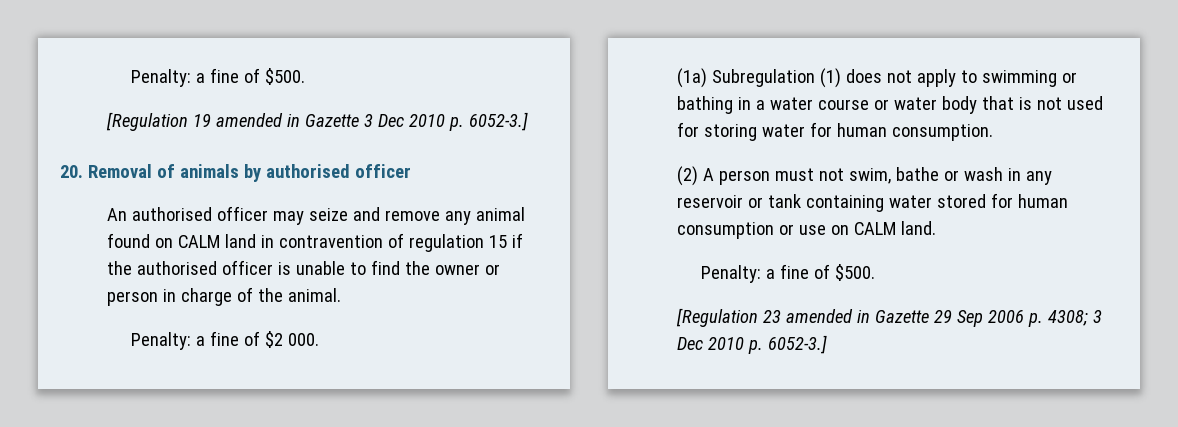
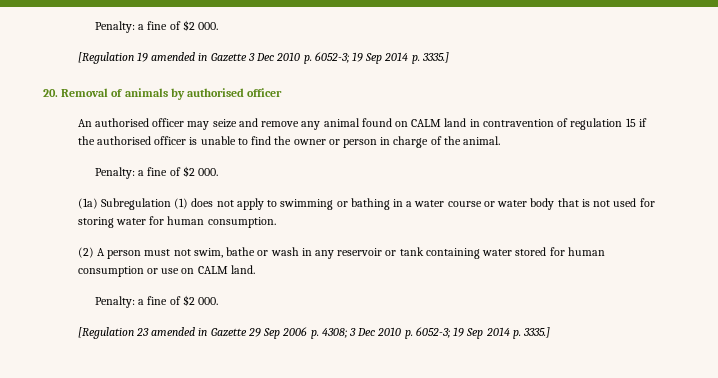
[131,68,306,87] Penalty: a fine of $500. -> [94,20,219,33] Penalty: a fine of $2 000.
[469,112,529,131] 6052-3.] -> [314,52,449,64] 6052-3; 19 Sep 2014 p. 3335.]
[835,264,876,281] $500. -> [182,295,219,306] $2 000.
[768,335,828,354] 6052-3.] -> [415,327,551,339] 6052-3; 19 Sep 2014 p. 3335.]

